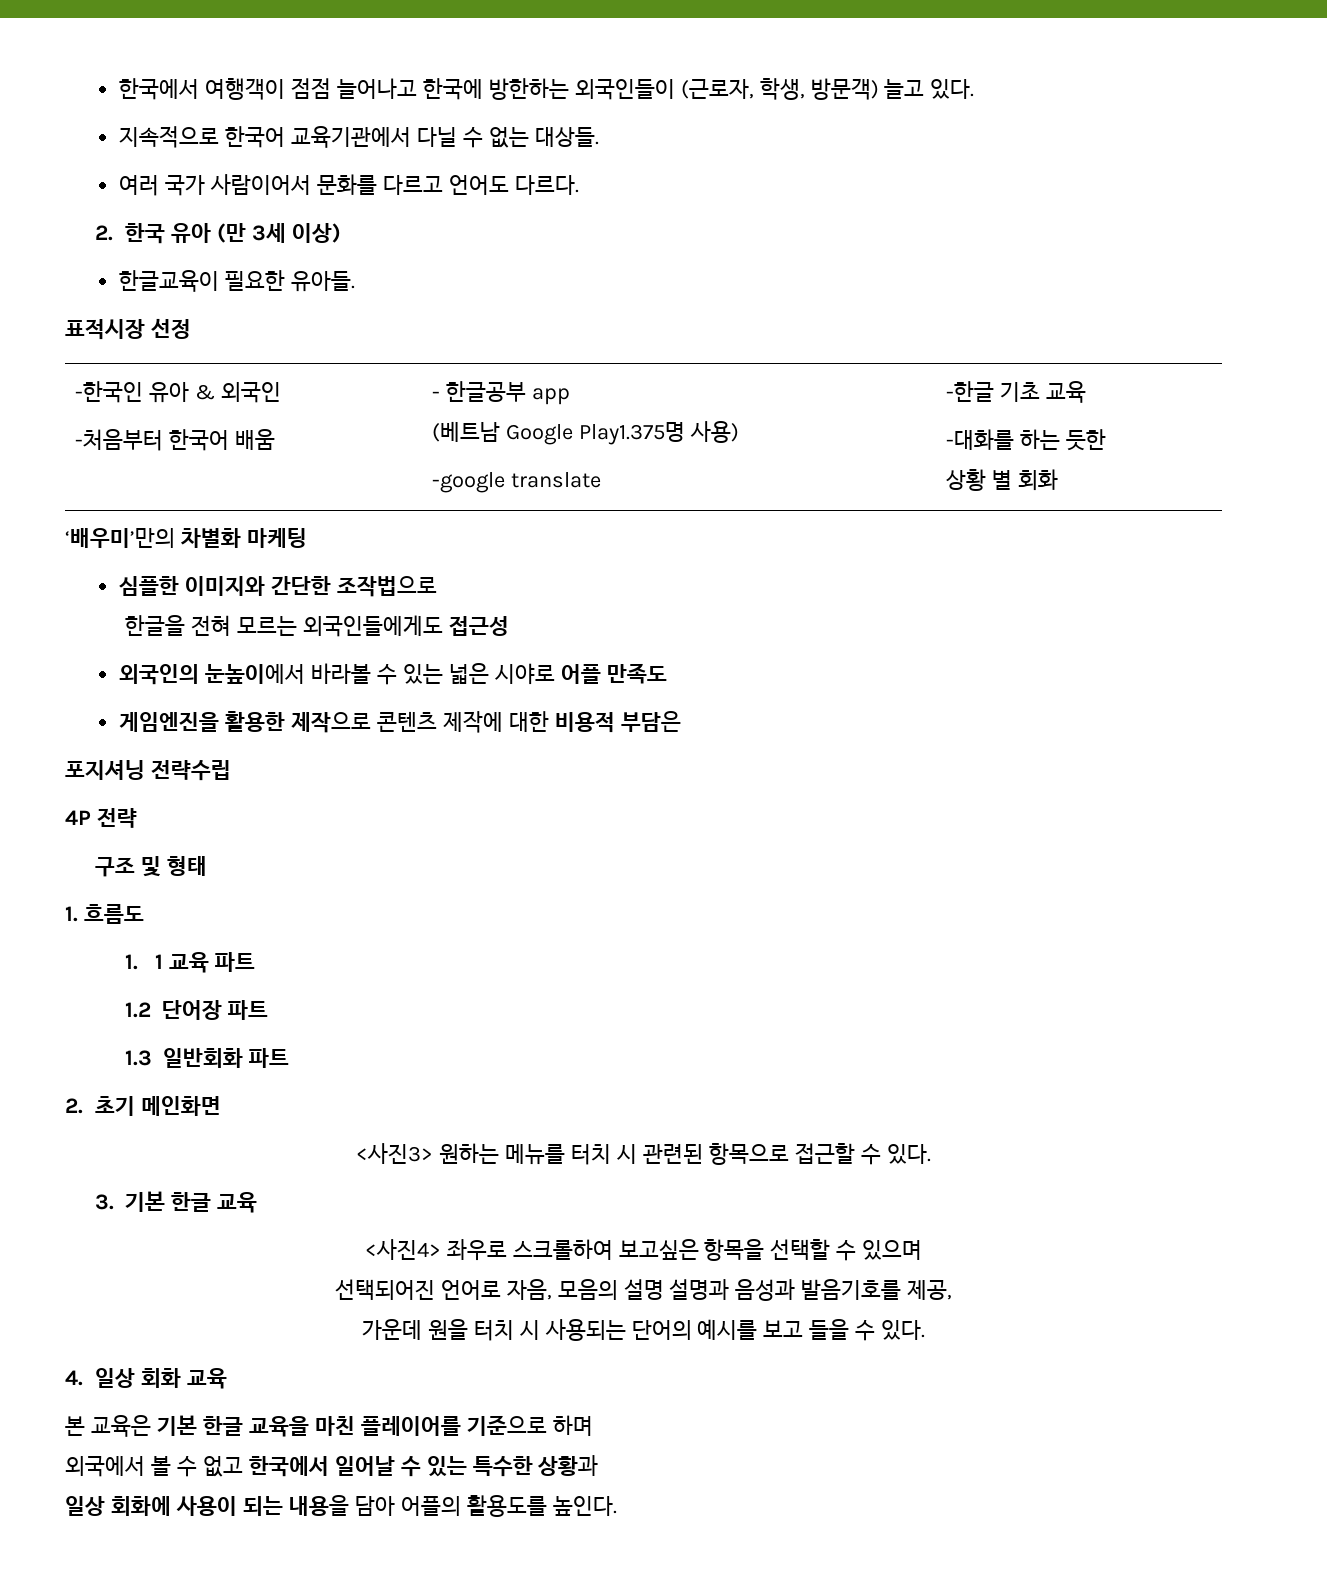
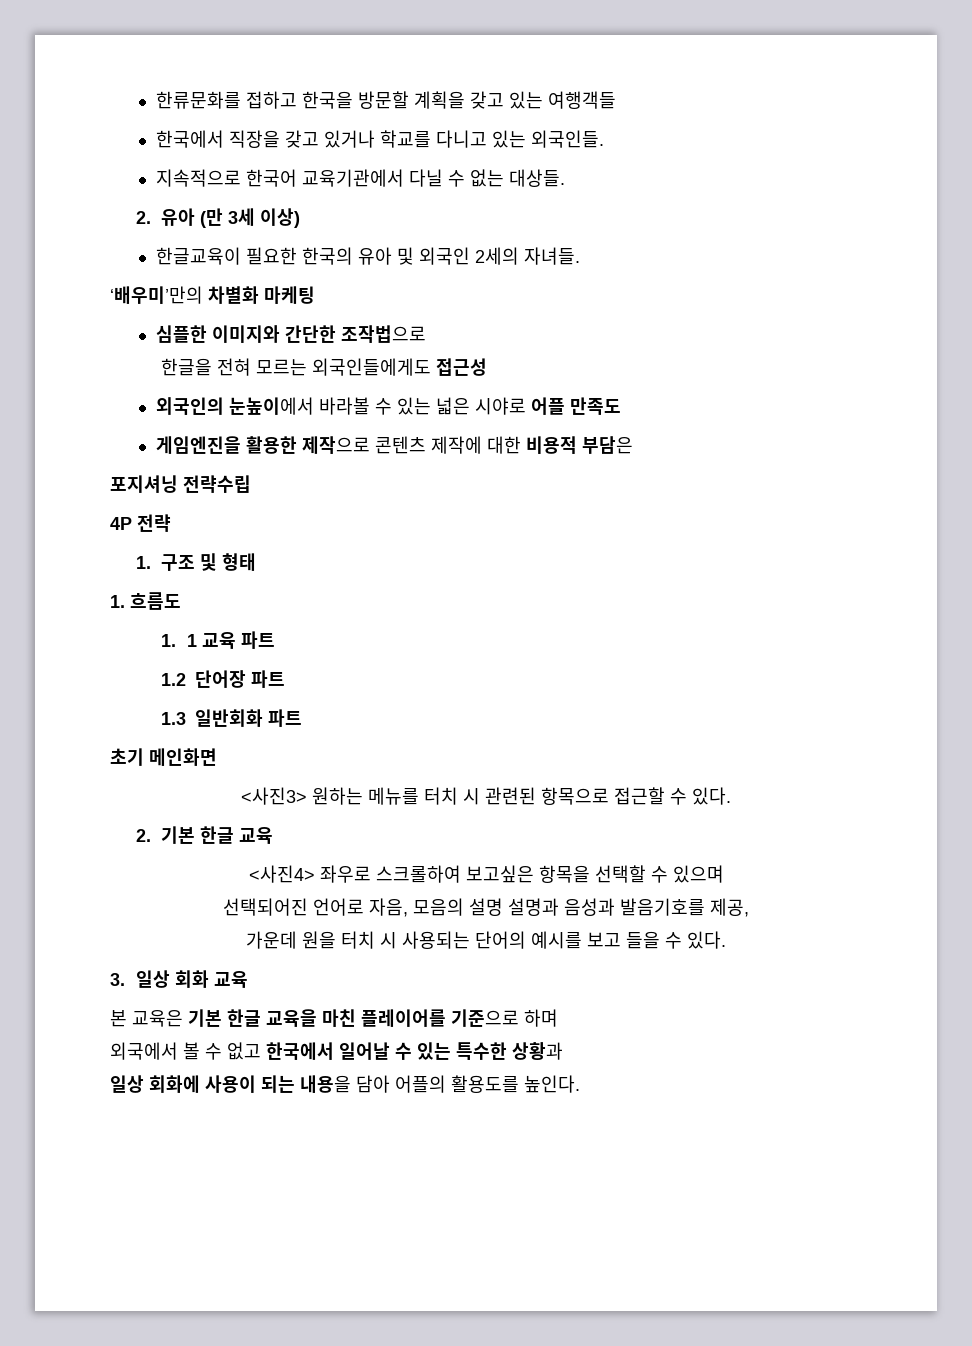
[119,78,975,100] 한국에서 여행객이 점점 늘어나고 한국에 방한하는 외국인들이 (근로자, 학생, 방문객) 늘고 있다. -> [155,91,616,109] [155,130,604,148] 한류문화를 접하고 한국을 방문할 계획을 갖고 있는 여행객들 // 한국에서 직장을 갖고 있거나 학교를 다니고 있는 외국인들.
[119,174,579,196] [94,223,165,244] // 여러 국가 사람이어서 문화를 다르고 언어도 다르다. // 2. 한국 -> [135,211,151,224] // 2.
[290,271,355,292] [65,318,191,340] [74,381,281,403] [74,429,275,451] [431,381,570,405] [431,421,739,445] [431,472,601,493] [945,381,1086,403] [945,429,1106,451] [945,469,1058,491] 유아들. // 표적시장 선정 // -한국인 유아 & 외국인 // -처음부터 한국어 배움 | - 한글공부 app // (베트남 Google Play1.375명 사용) // -google translate | -한글 기초 교육 // -대화를 하는 듯한 // 상황 별 회화 -> [301,247,580,265] 한국의 유아 및 외국인 2세의 자녀들.
(137, 818) none -> [135,556,151,569] 1.
[65,1098,83,1114] 2. -> (303, 718) none
[94,1194,114,1210] 3. -> [135,829,151,842] 2.
[65,1370,83,1386] 4. -> [110,973,125,986] 3.

